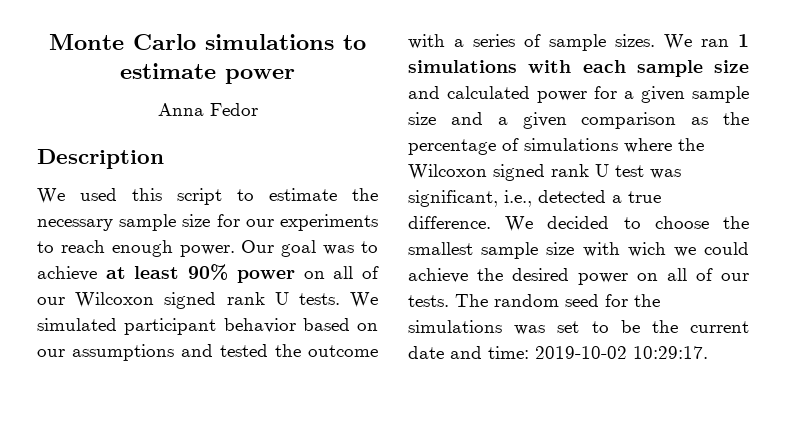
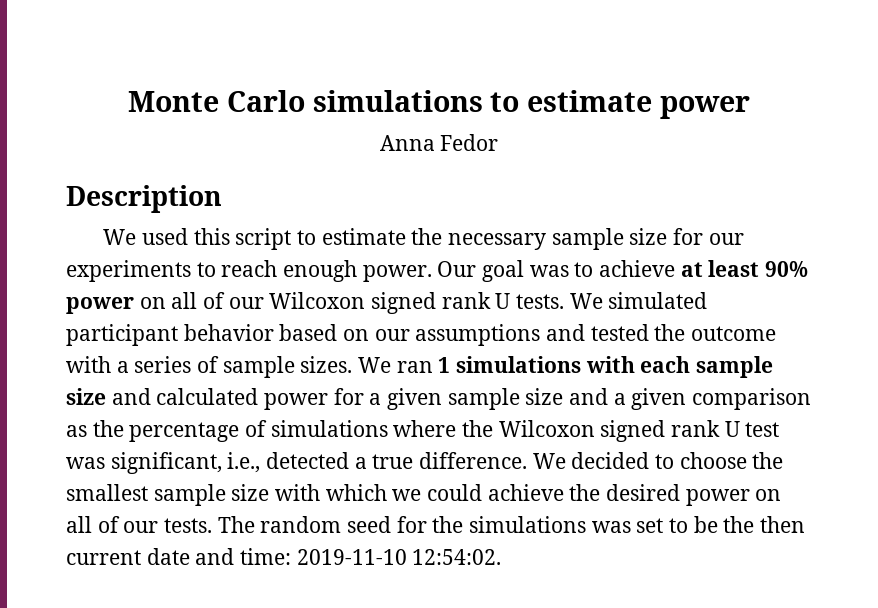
[627,242,666,257] wich -> [325,484,387,501] which
(678, 326) none -> [760,516,806,533] then
[535,346,708,359] 2019-10-02 10:29:17. -> [296,549,502,565] 2019-11-10 12:54:02.

